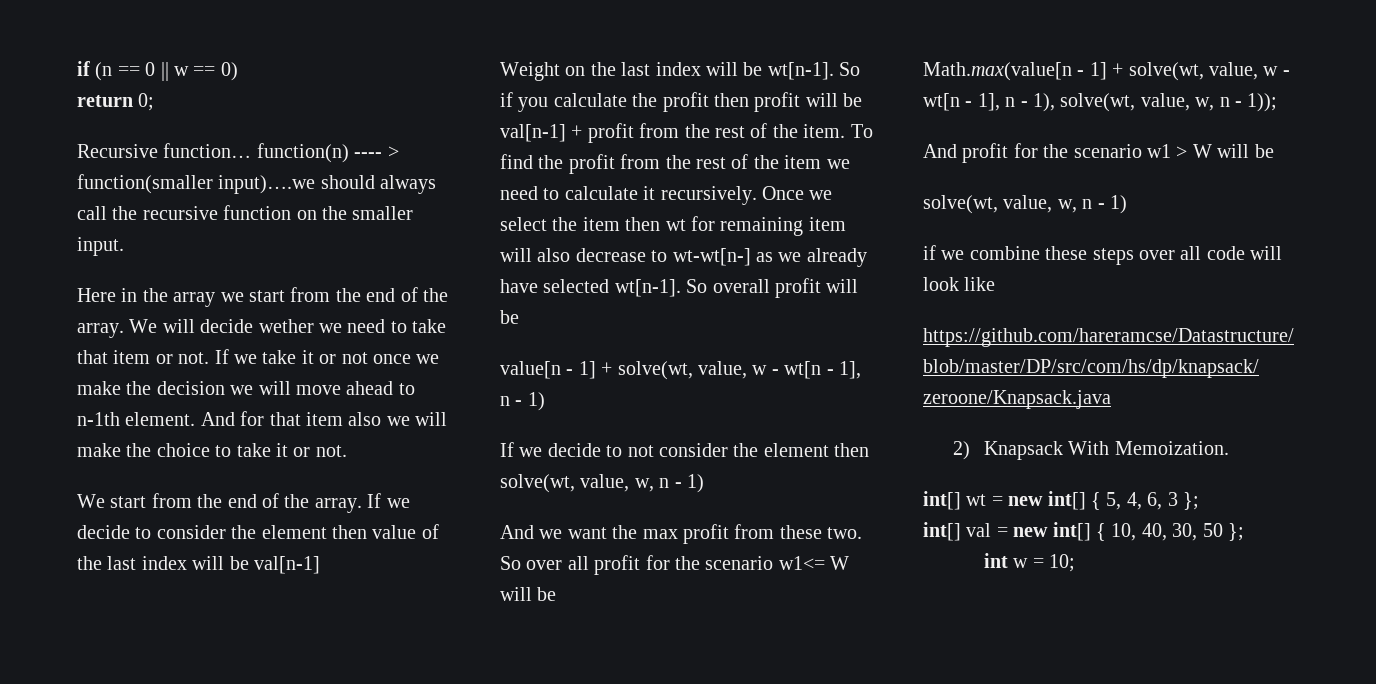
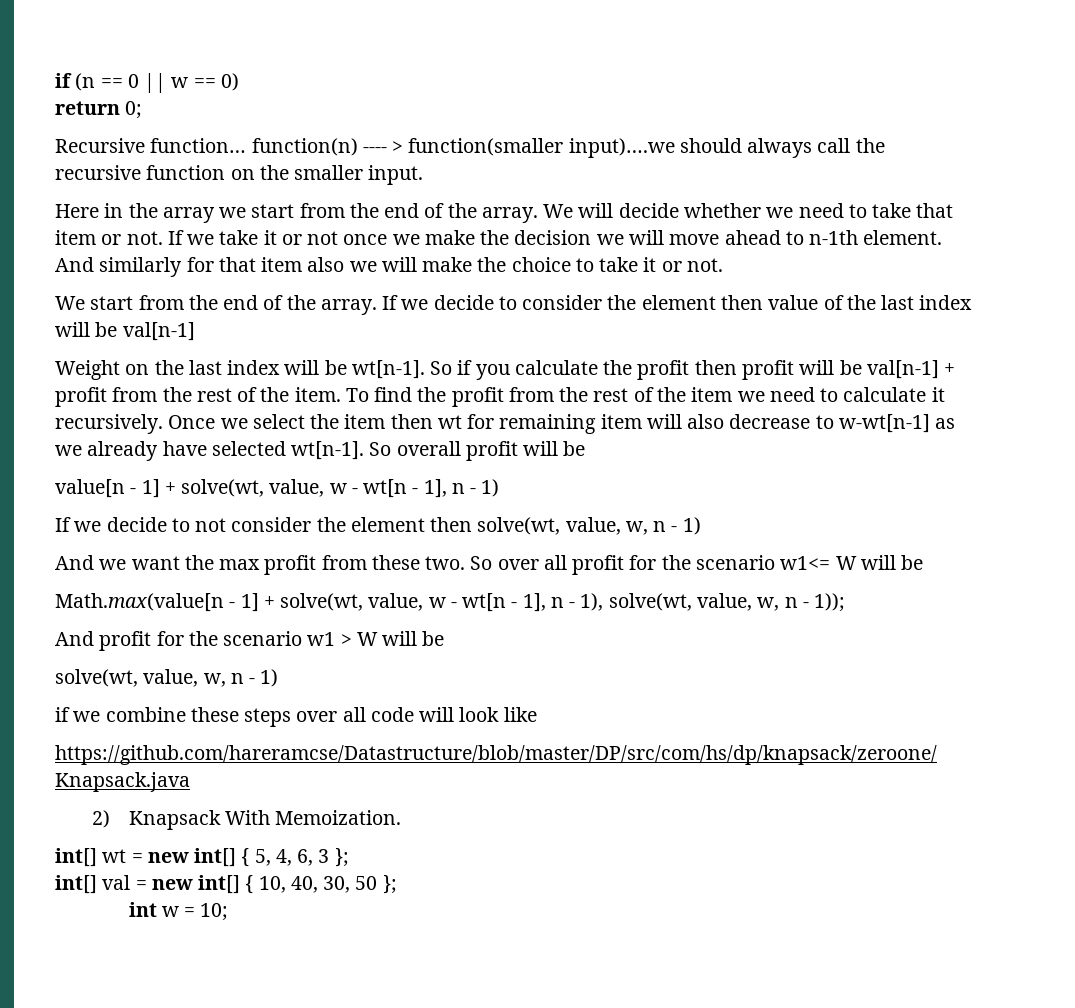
[258,319,314,333] wether -> [683,203,761,218] whether
(235, 419) none -> [99,257,183,277] similarly
[672,248,751,266] wt-wt[n-] -> [838,414,930,433] w-wt[n-1]

